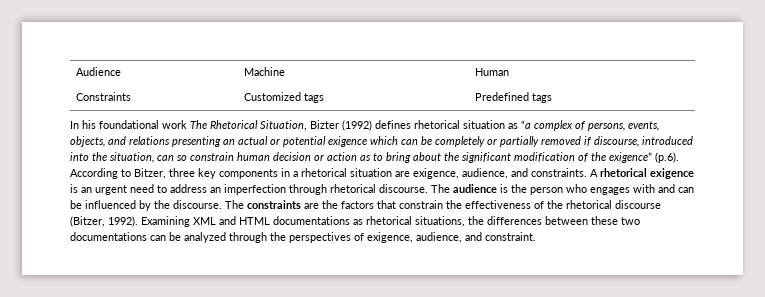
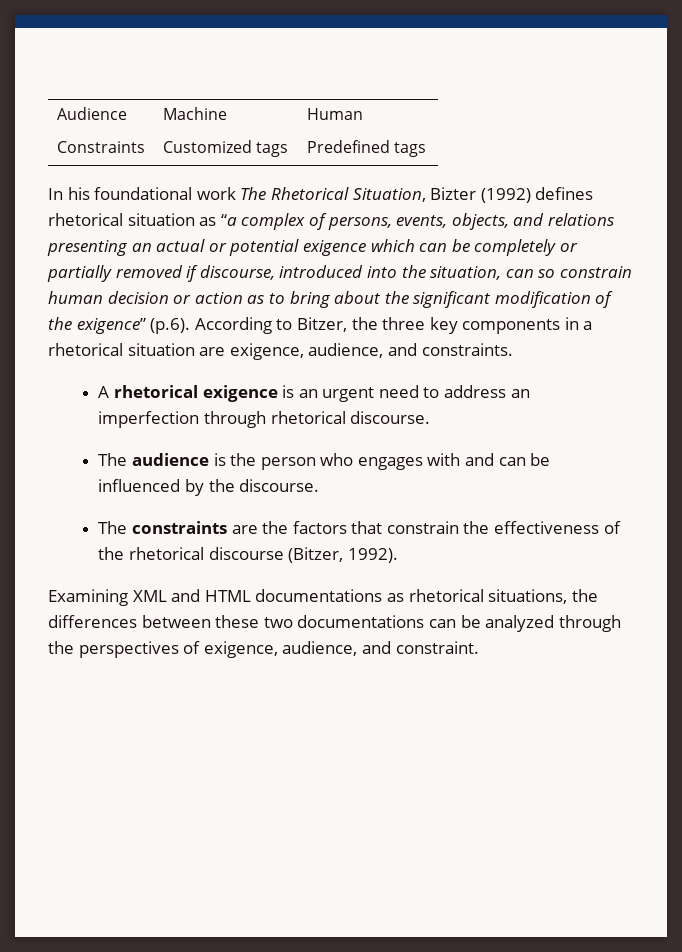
(166, 173) none -> [351,317,378,330] the
(587, 172) none -> (513, 349) //
(428, 188) none -> (431, 417) //
(222, 204) none -> (320, 485) //
(138, 221) none -> (398, 555) //

